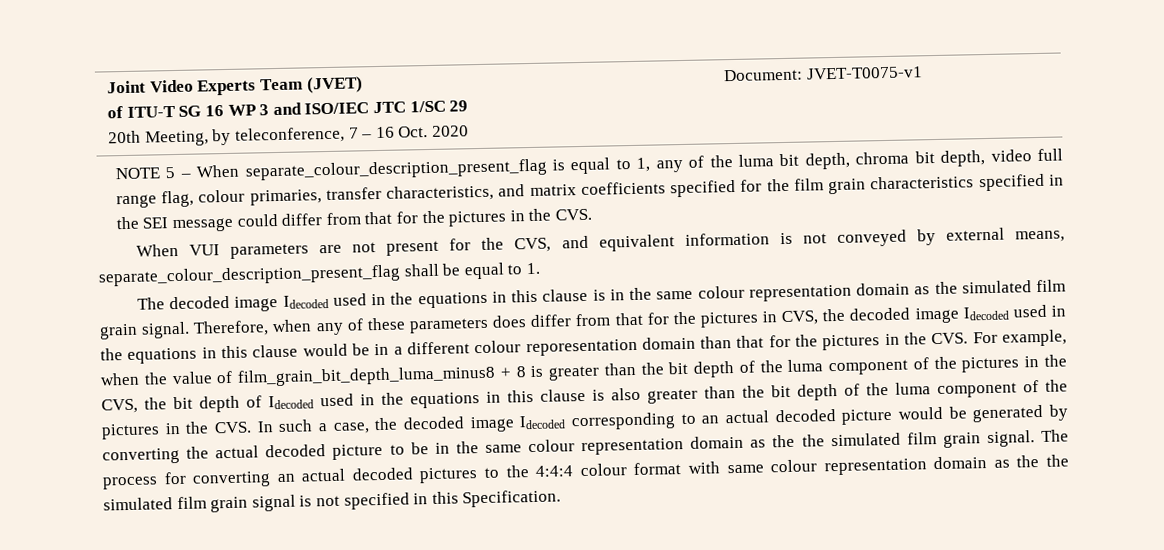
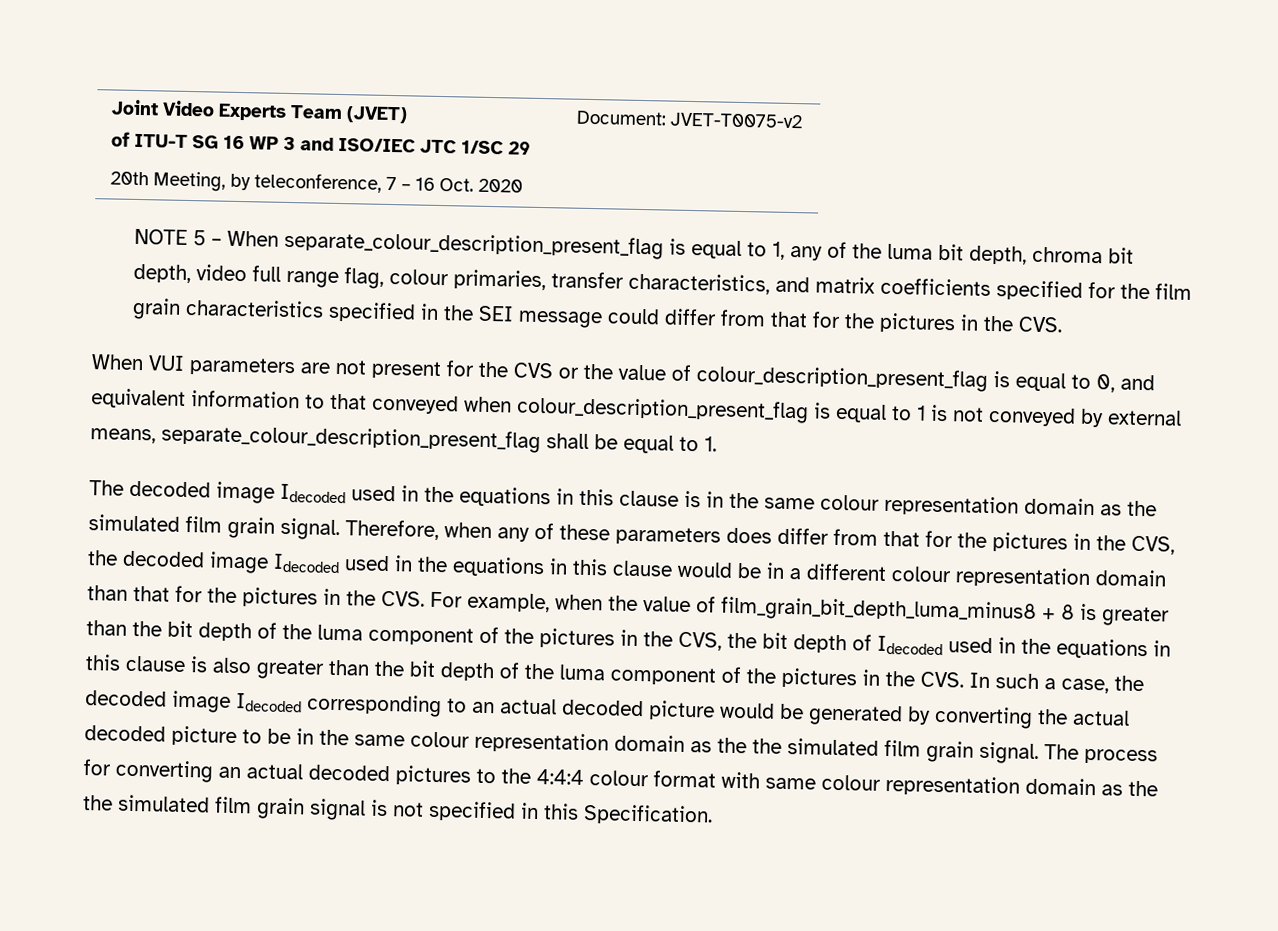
[805,66,923,80] JVET-T0075-v1 -> [670,112,804,129] JVET-T0075-v2
[514,232,770,253] CVS, and equivalent information -> [513,362,1155,393] [91,388,926,424] CVS or the value of colour_description_present_flag is equal to 0, and equivalent information to that conveyed when colour_description_present_flag is equal to 1
(778, 317) none -> [1096,535,1126,551] the
[525,338,638,357] reporesentation -> [955,566,1091,588] representation

